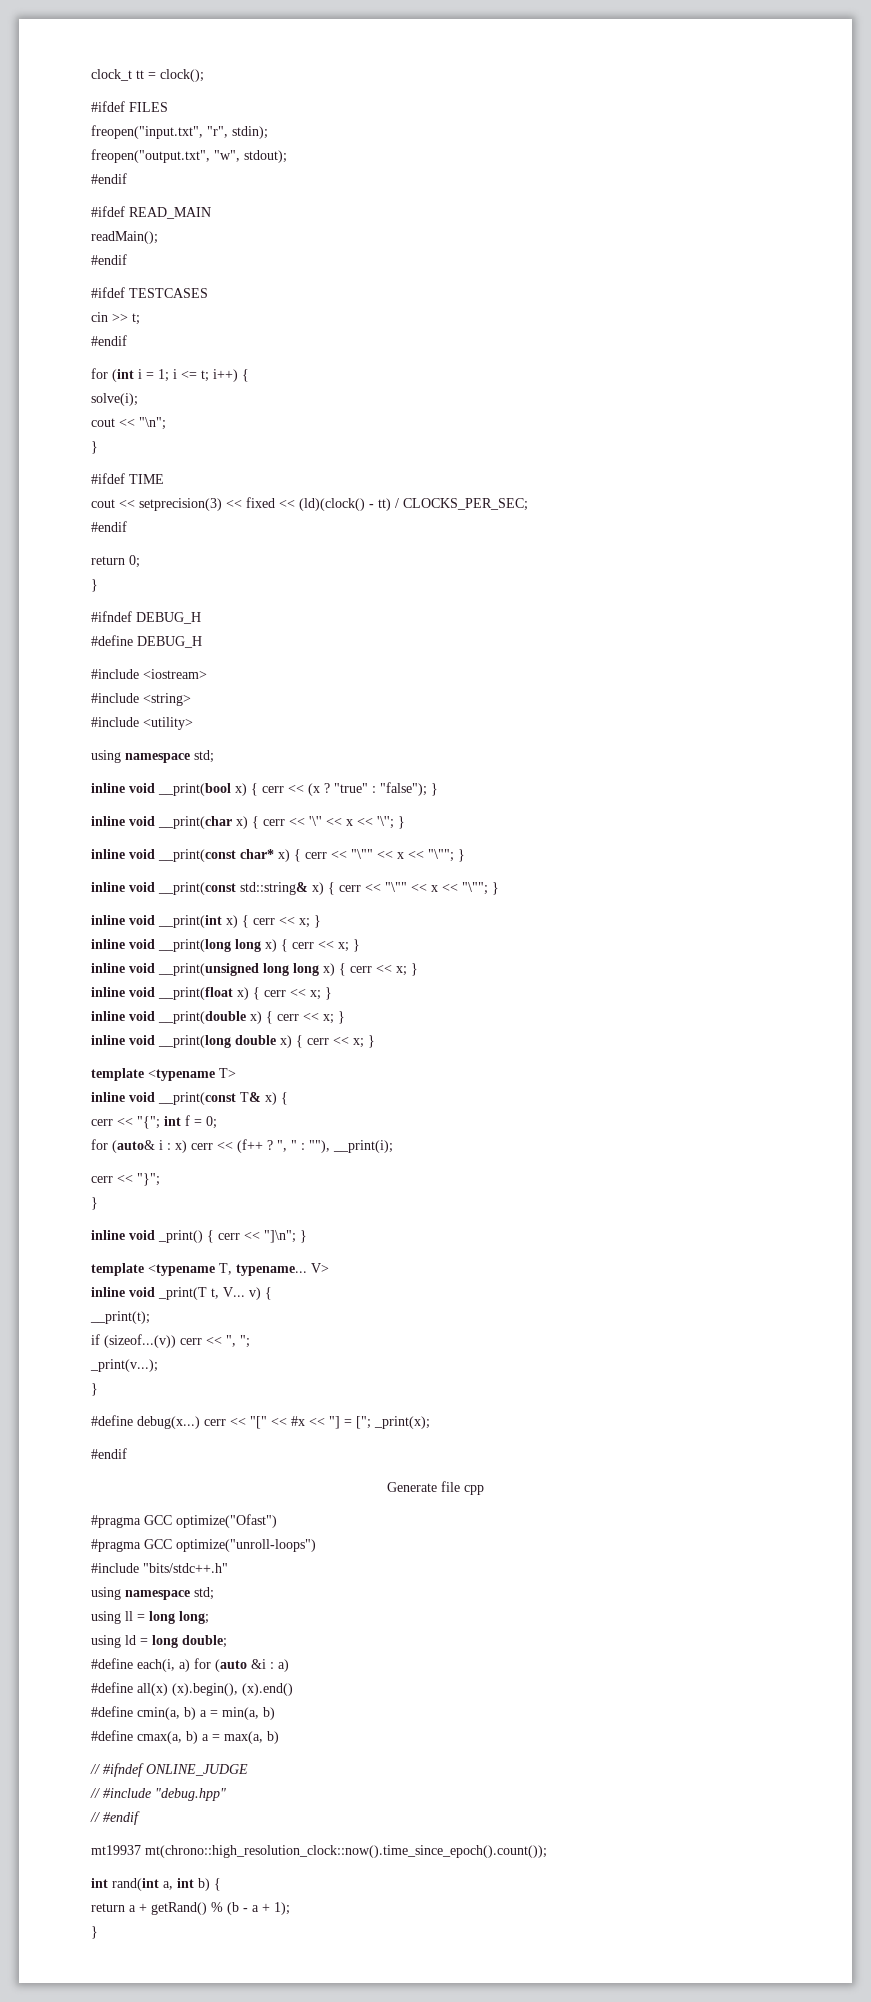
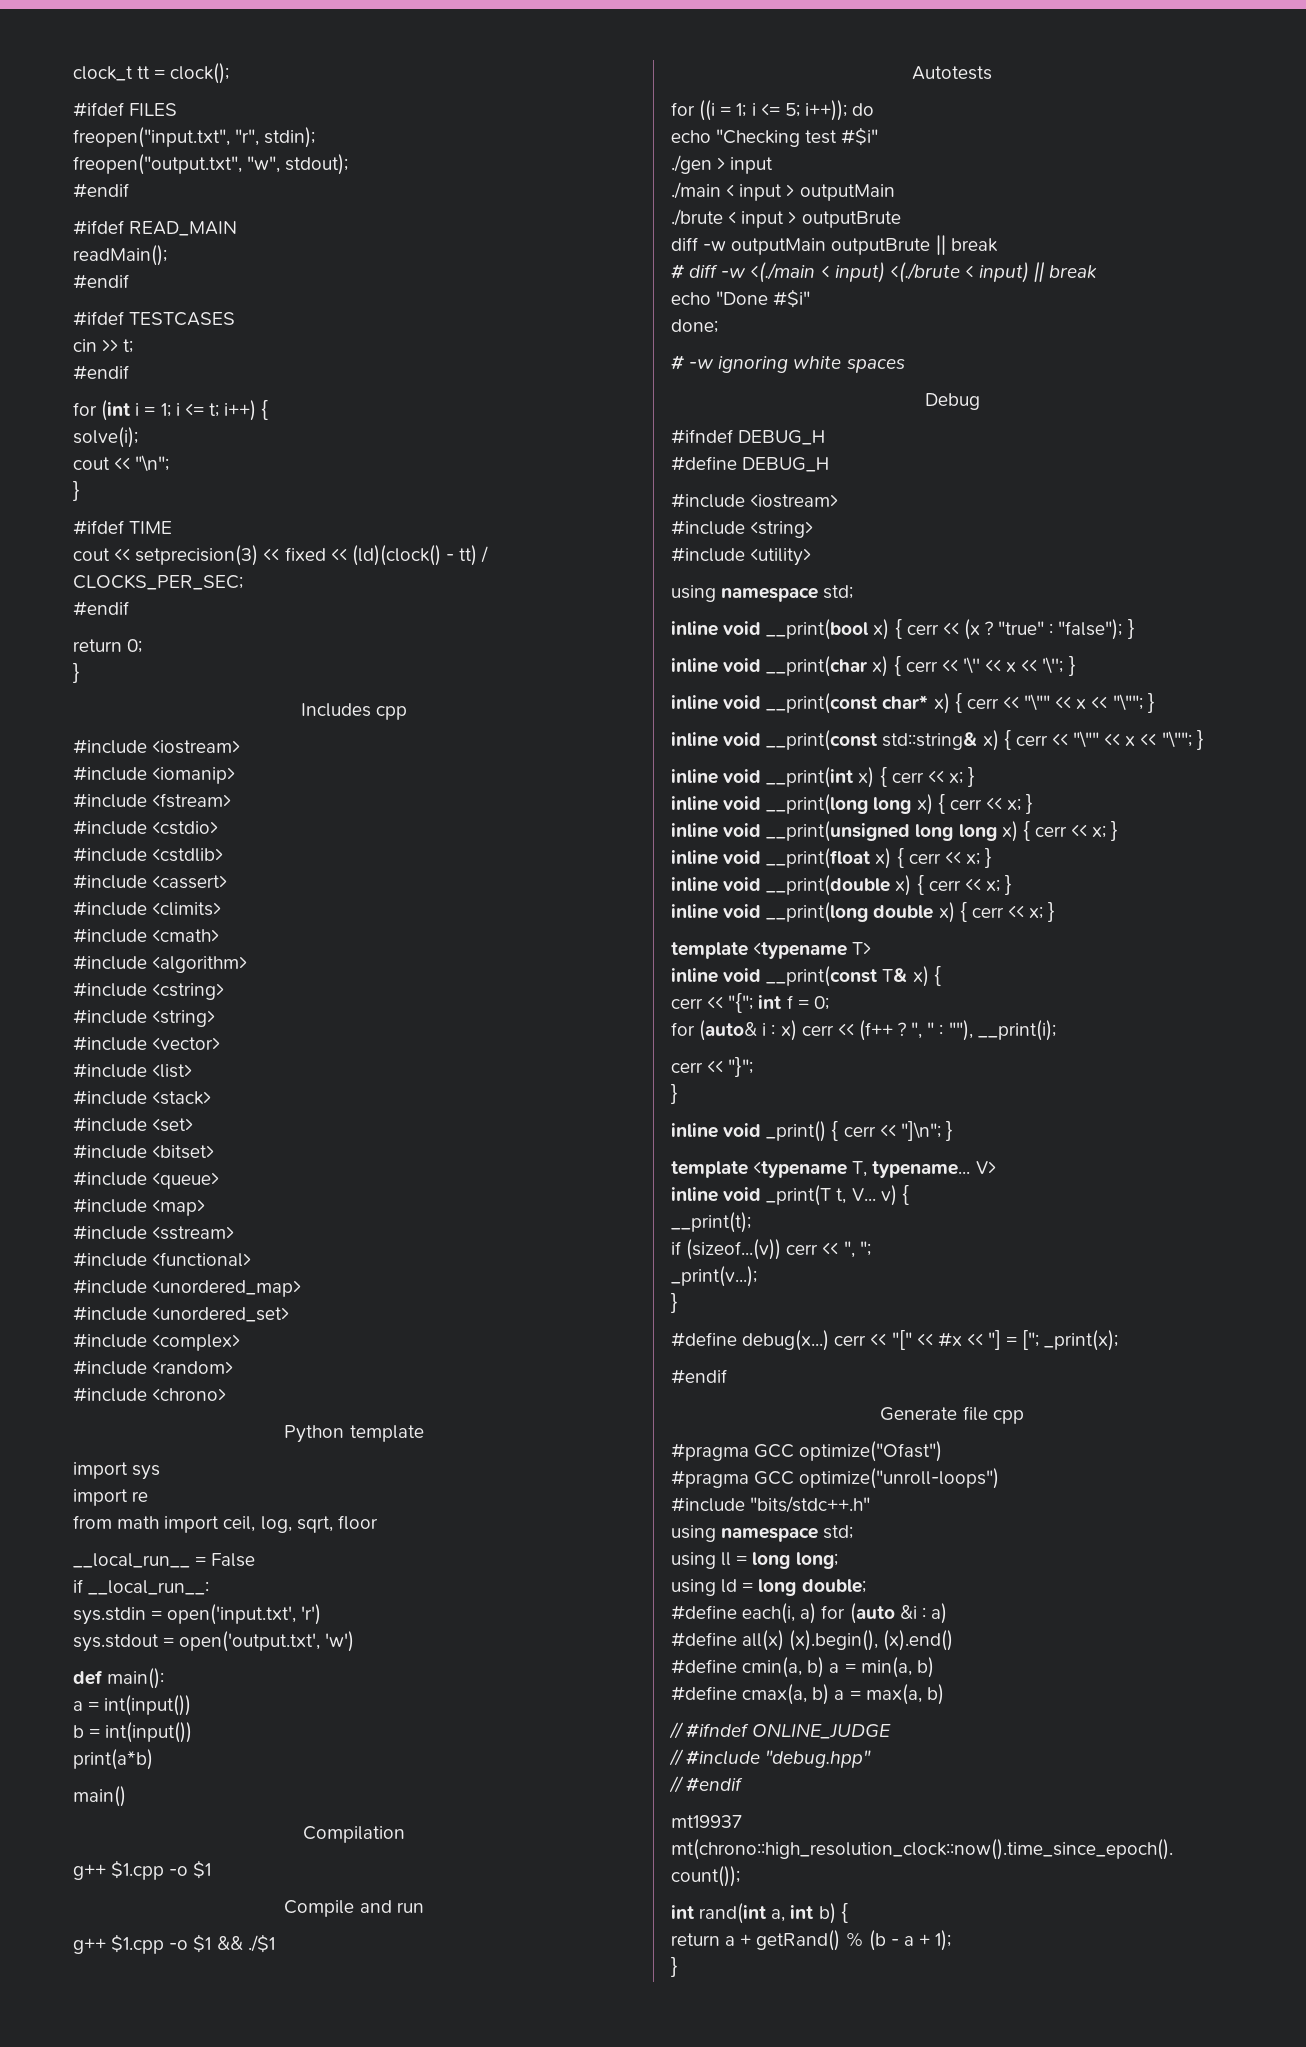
(98, 585) none -> [300,703,408,720] [73,739,241,754] [73,766,236,784] [73,793,232,808] [73,820,219,835] [73,847,224,862] [73,874,228,889] [73,901,222,916] [73,928,220,943] [73,955,248,973] [73,982,225,1000] [73,1009,216,1027] [73,1036,221,1051] [73,1063,193,1078] [73,1090,212,1105] [73,1117,194,1132] [73,1144,215,1159] [73,1171,220,1189] [73,1198,206,1216] [73,1225,235,1240] [73,1252,252,1267] [73,1279,302,1297] [73,1306,290,1322] [73,1333,241,1351] [73,1360,234,1375] [73,1387,227,1402] [284,1425,424,1443] [73,1462,161,1480] [73,1489,149,1506] [73,1515,378,1533] [73,1553,256,1568] [73,1579,210,1595] [73,1604,322,1625] [73,1631,355,1652] [73,1668,165,1689] [73,1695,192,1716] [73,1722,193,1743] [73,1749,153,1770] [73,1786,126,1807] [303,1826,405,1843] [73,1860,212,1880] [284,1900,424,1917] [73,1934,275,1954] [912,66,992,80] [671,100,875,121] [671,127,879,147] [671,155,774,174] [671,182,895,201] [671,209,901,228] [671,235,998,255] [671,262,1098,283] [671,289,811,308] [671,319,718,333] [671,355,905,373] [924,393,980,410] // Includes cpp // #include <iostream> // #include <iomanip> // #include <fstream> // #include <cstdio> // #include <cstdlib> // #include <cassert> // #include <climits> // #include <cmath> // #include <algorithm> // #include <cstring> // #include <string> // #include <vector> // #include <list> // #include <stack> // #include <set> // #include <bitset> // #include <queue> // #include <map> // #include <sstream> // #include <functional> // #include <unordered_map> // #include <unordered_set> // #include <complex> // #include <random> // #include <chrono> // Python template // import sys // import re // from math import ceil, log, sqrt, floor // __local_run__ = False // if __local_run__: // sys.stdin = open('input.txt', 'r') // sys.stdout = open('output.txt', 'w') // def main(): // a = int(input()) // b = int(input()) // print(a*b) // main() // Compilation // g++ $1.cpp -o $1 // Compile and run // g++ $1.cpp -o $1 && ./$1 // Autotests // for ((i = 1; i <= 5; i++)); do // echo "Checking test #$i" // ./gen > input // ./main < input > outputMain // ./brute < input > outputBrute // diff -w outputMain outputBrute || break // # diff -w <(./main < input) <(./brute < input) || break // echo "Done #$i" // done; // # -w ignoring white spaces // Debug

